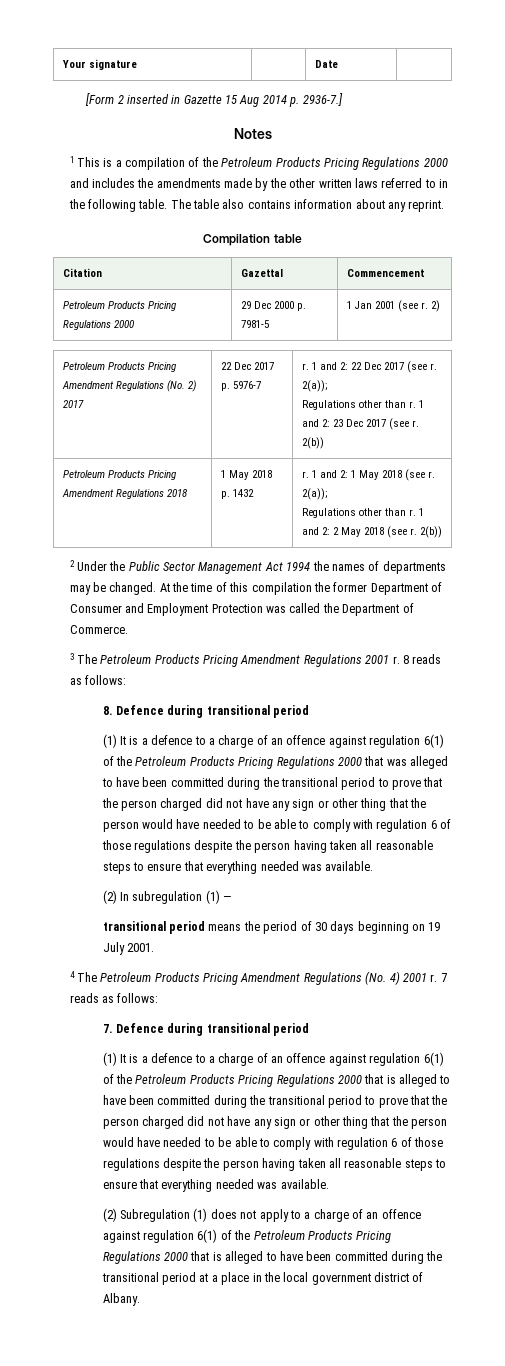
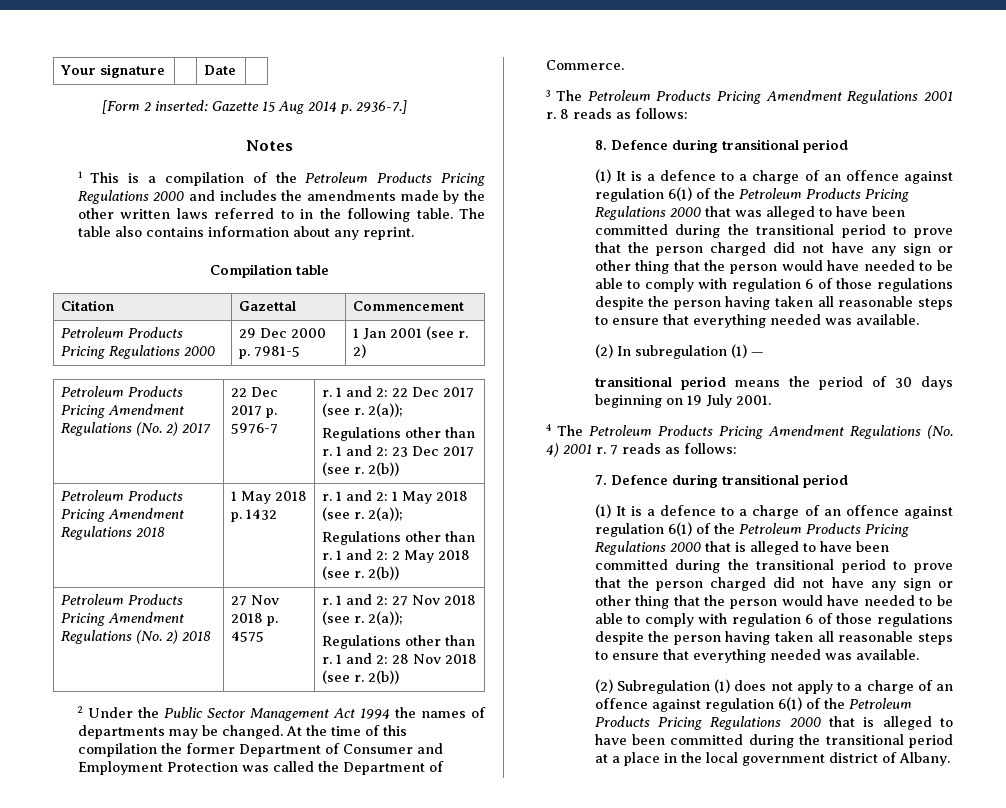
[126,94,181,104] inserted in -> [155,100,209,111] inserted:
(442, 532) none -> [60,594,183,605] [60,612,184,626] [60,630,211,644] [230,595,279,606] [230,613,278,626] [230,631,264,642] [321,594,476,606] [321,611,403,625] [321,635,475,649] [321,653,477,664] [321,670,399,684] // Petroleum Products Pricing Amendment Regulations (No. 2) 2018 | 27 Nov 2018 p. 4575 | r. 1 and 2: 27 Nov 2018 (see r. 2(a)); // Regulations other than r. 1 and 2: 28 Nov 2018 (see r. 2(b))

